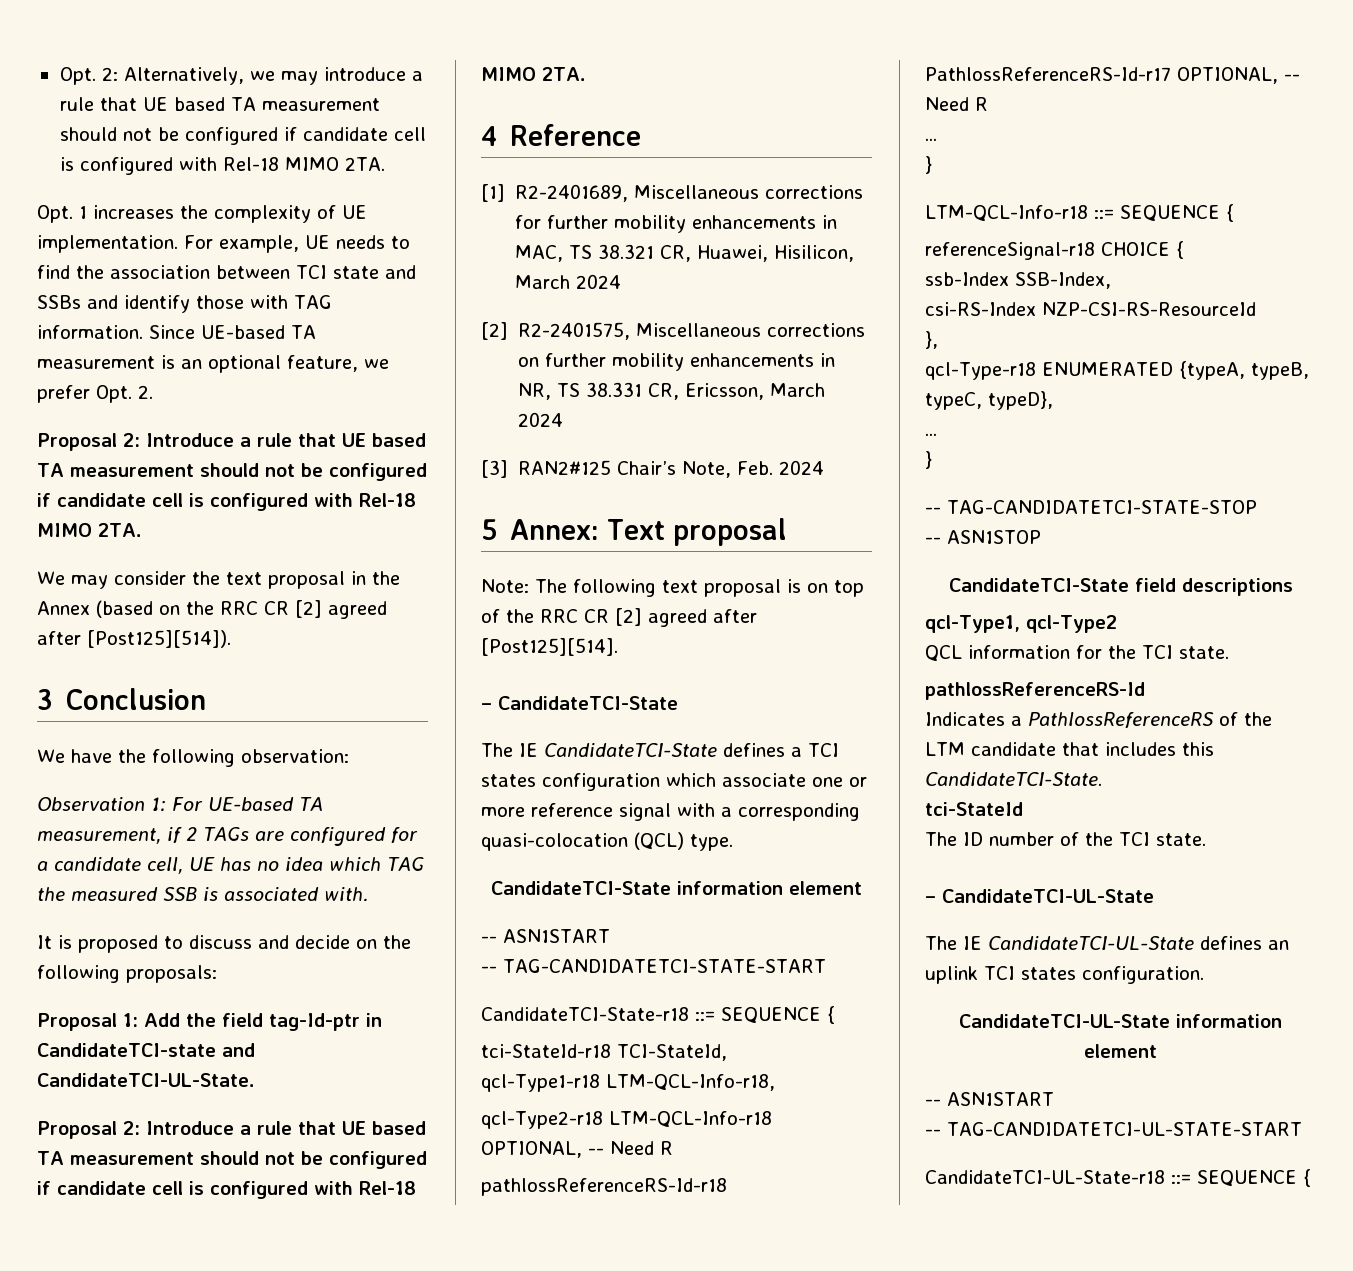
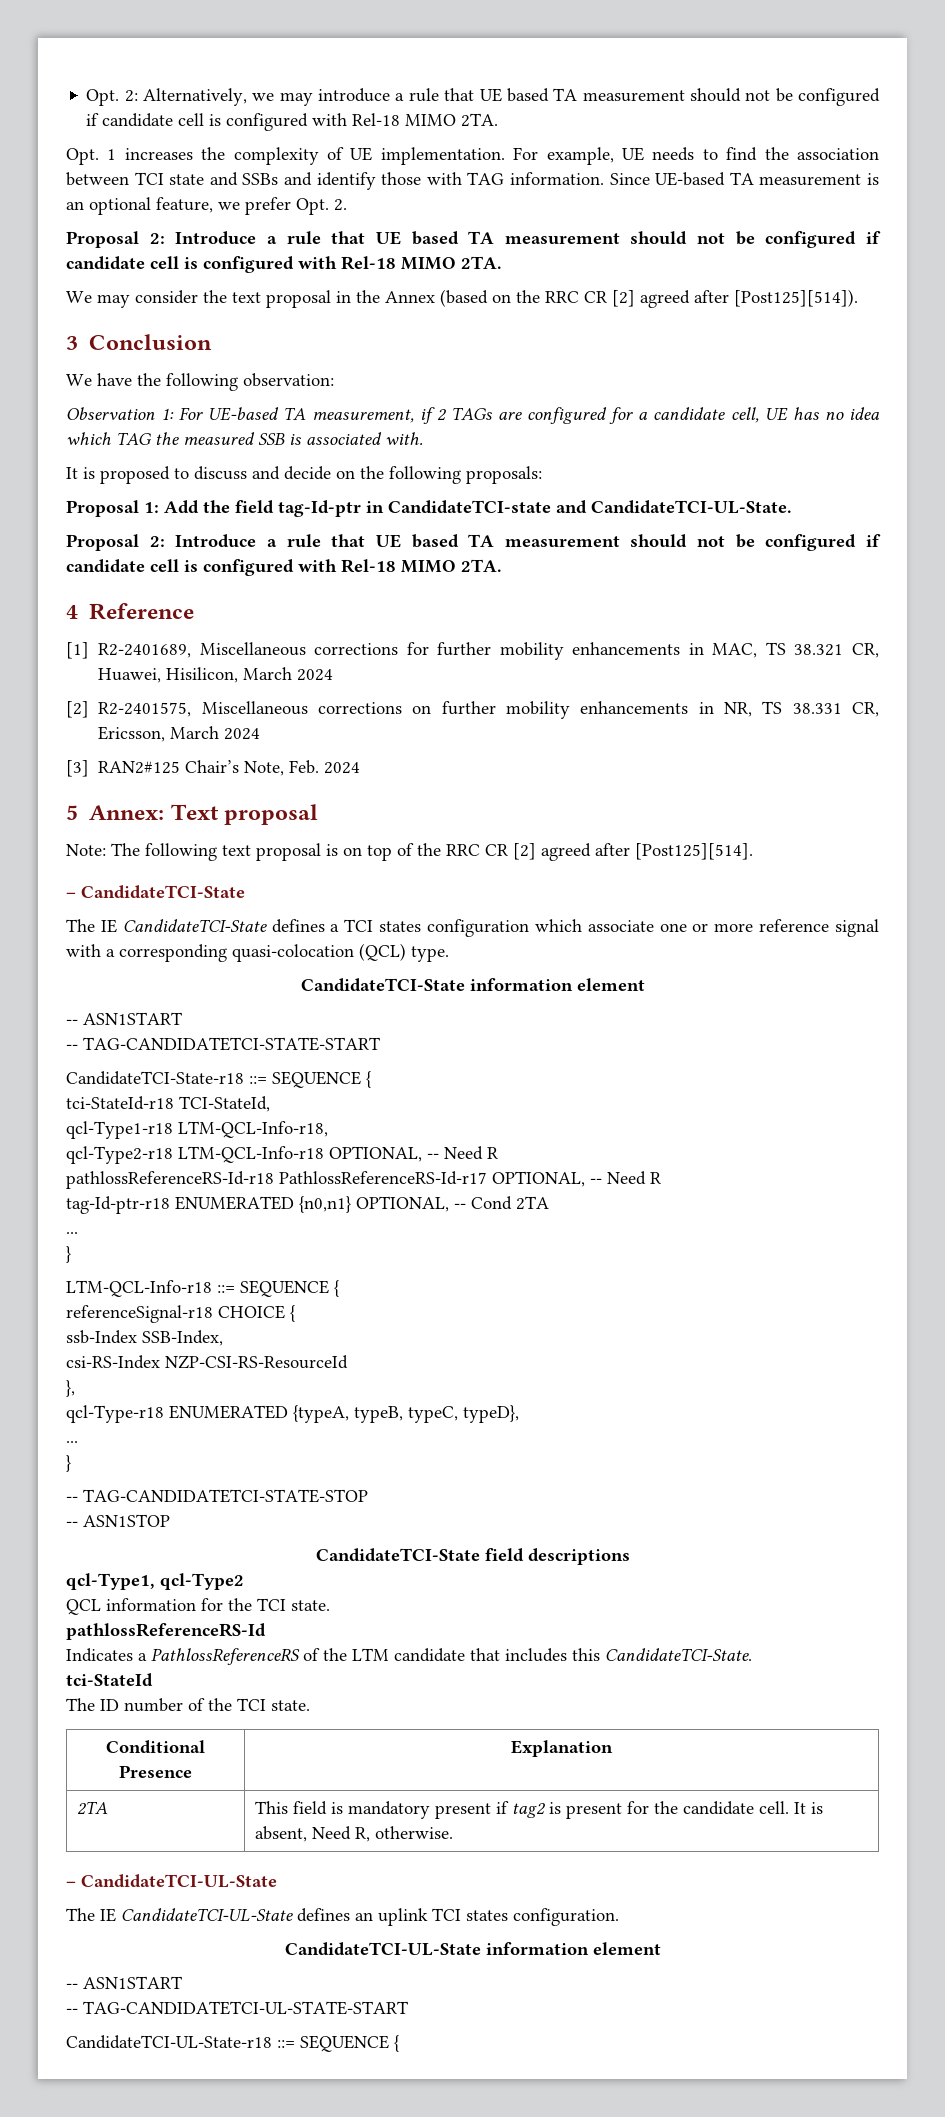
(988, 104) none -> [66,1196,549,1214] // tag-Id-ptr-r18 ENUMERATED {n0,n1} OPTIONAL, -- Cond 2TA
(1206, 839) none -> [106,1740,205,1754] [119,1765,192,1778] [511,1740,613,1757] [76,1801,108,1815] [254,1801,823,1819] [254,1826,453,1842] // Conditional Presence | Explanation // 2TA | This field is mandatory present if tag2 is present for the candidate cell. It is absent, Need R, otherwise.

